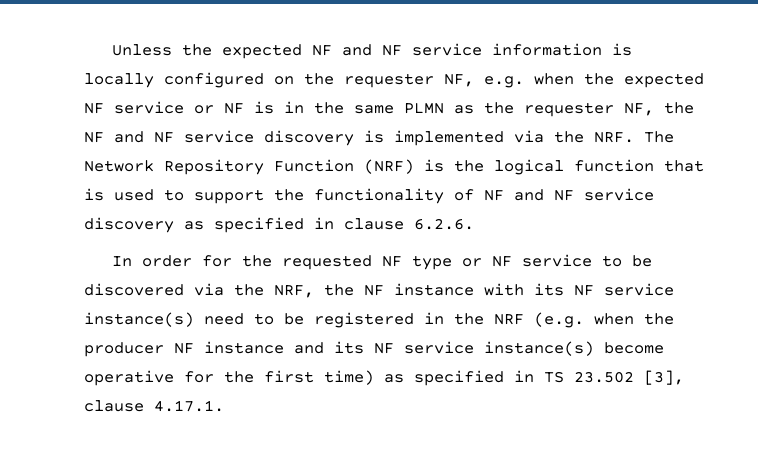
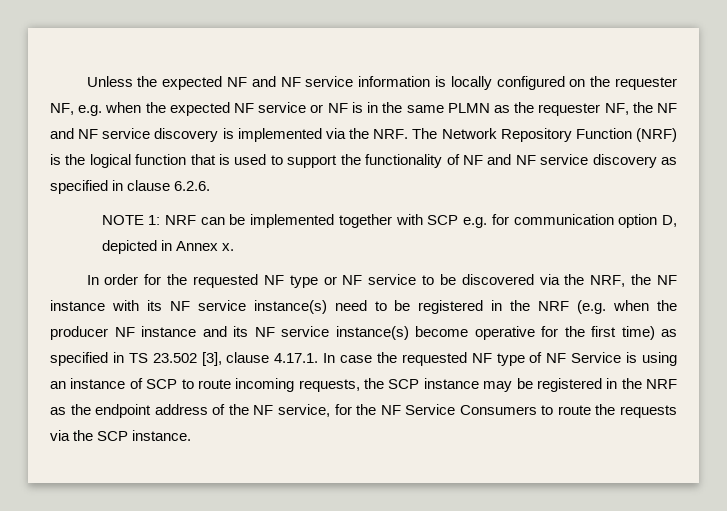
(474, 224) none -> [101,214,677,228] [101,240,234,254] // NOTE 1: NRF can be implemented together with SCP e.g. for communication option D, depicted in Annex x.
(224, 406) none -> [323,352,677,366] [50,378,677,392] [50,404,677,418] [50,430,192,441] In case the requested NF type of NF Service is using an instance of SCP to route incoming requests, the SCP instance may be registered in the NRF as the endpoint address of the NF service, for the NF Service Consumers to route the requests via the SCP instance.

